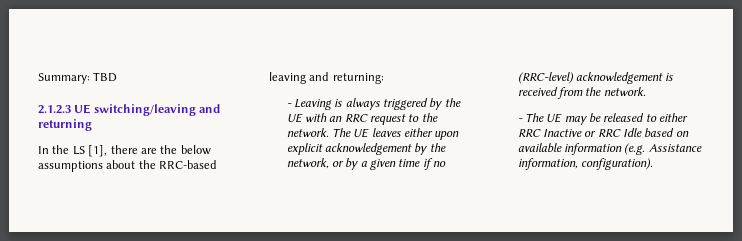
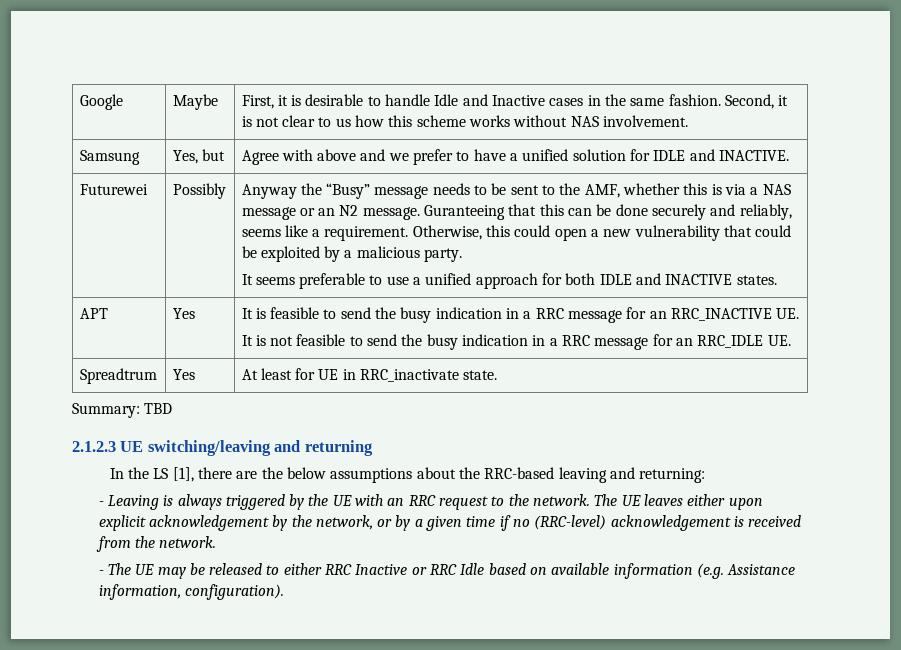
(38, 78) none -> [79,94,123,110] [172,94,218,110] [241,94,789,109] [241,115,689,127] [79,150,140,165] [172,149,225,164] [241,149,790,165] [79,184,148,195] [172,183,226,199] [241,183,791,199] [241,204,792,220] [241,225,792,241] [241,246,463,262] [241,273,777,289] [79,308,108,319] [172,308,195,319] [241,307,800,323] [241,334,791,350] [79,368,157,384] [172,369,195,380] [241,368,498,382] Google | Maybe | First, it is desirable to handle Idle and Inactive cases in the same fashion. Second, it is not clear to us how this scheme works without NAS involvement. // Samsung | Yes, but | Agree with above and we prefer to have a unified solution for IDLE and INACTIVE. // Futurewei | Possibly | Anyway the “Busy” message needs to be sent to the AMF, whether this is via a NAS message or an N2 message. Guranteeing that this can be done securely and reliably, seems like a requirement. Otherwise, this could open a new vulnerability that could be exploited by a malicious party. // It seems preferable to use a unified approach for both IDLE and INACTIVE states. // APT | Yes | It is feasible to send the busy indication in a RRC message for an RRC_INACTIVE UE. // It is not feasible to send the busy indication in a RRC message for an RRC_IDLE UE. // Spreadtrum | Yes | At least for UE in RRC_inactivate state. //

